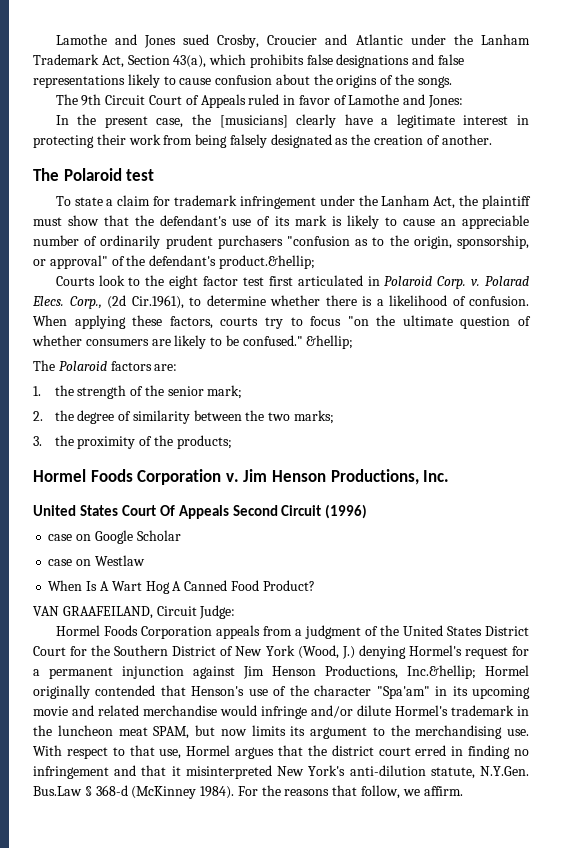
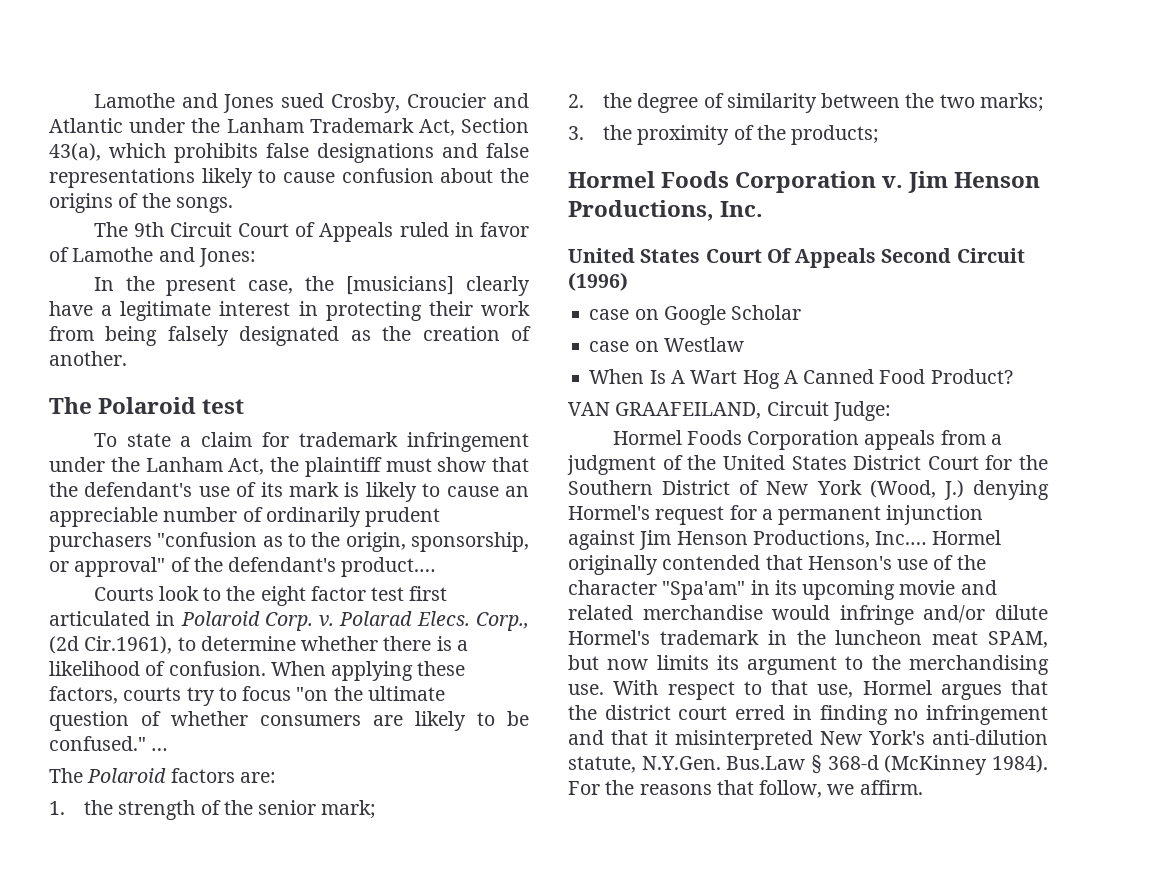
[218,255,315,269] product.&hellip; -> [341,557,437,577] product.…
[306,335,354,349] &hellip; -> [151,748,169,751] …
[407,665,476,679] Inc.&hellip; -> [875,531,928,545] Inc.…

